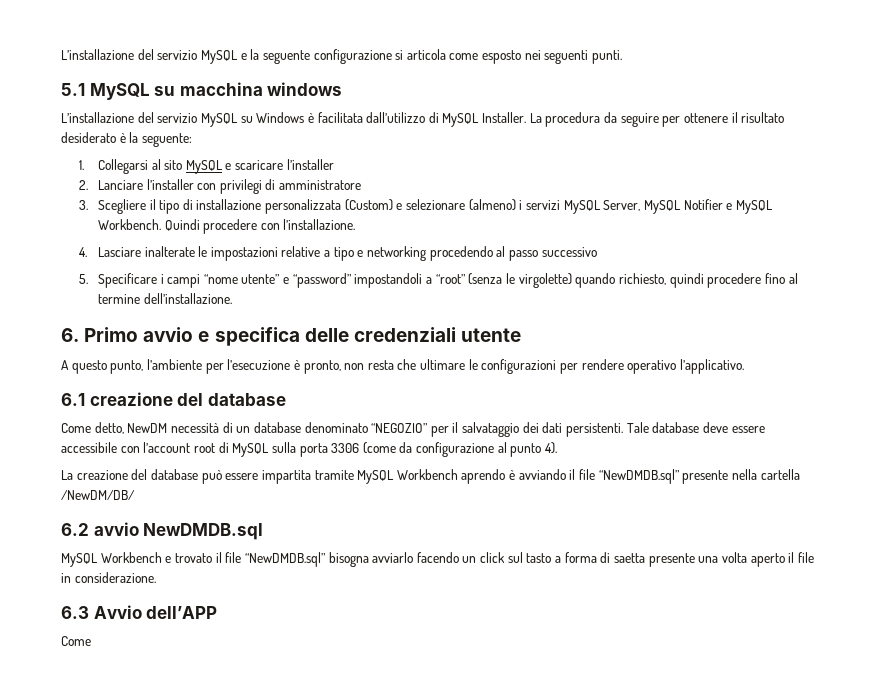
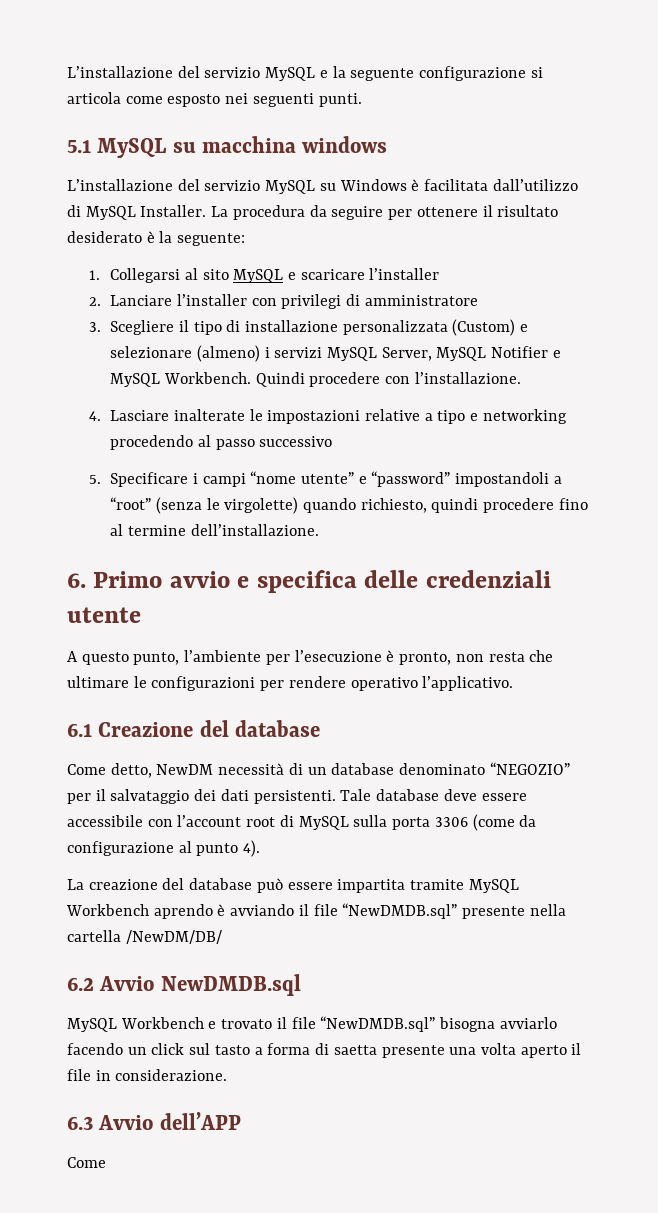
[89,392,173,406] creazione -> [98,722,194,737] Creazione
[93,522,139,536] avvio -> [99,976,155,991] Avvio

